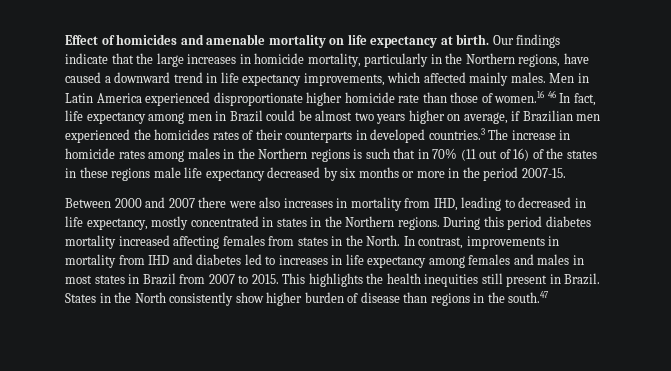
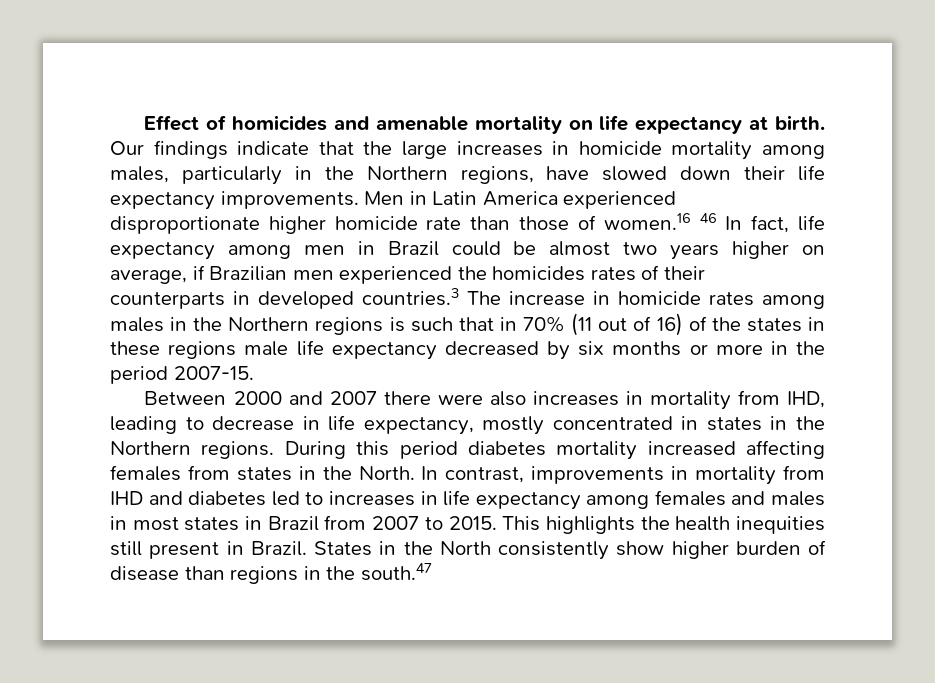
[307,53,361,67] mortality, -> [671,141,826,160] [110,166,169,183] mortality among males,
[65,72,546,86] caused a downward trend in life expectancy improvements, which affected mainly males. -> [602,165,825,181] [110,191,359,210] slowed down their life expectancy improvements.
[518,197,572,208] decreased -> [212,416,295,431] decrease

